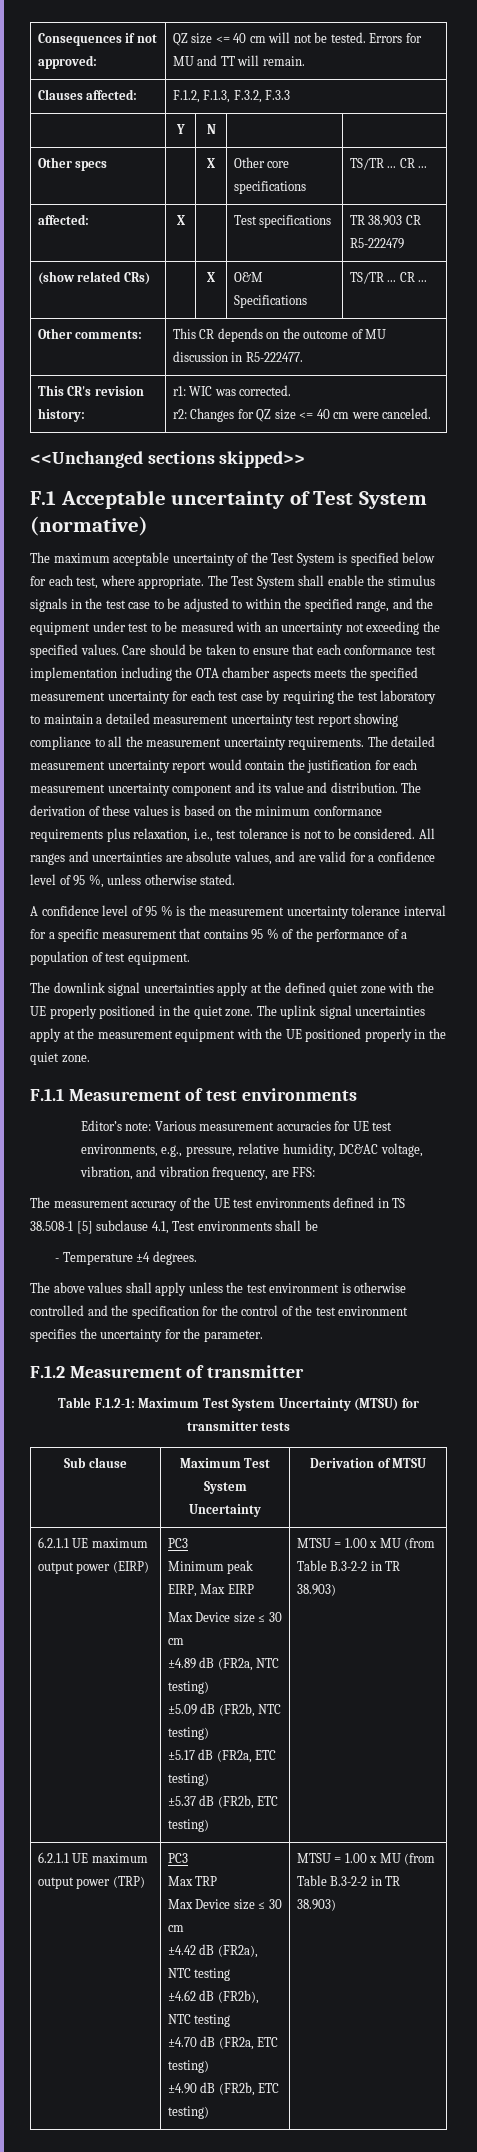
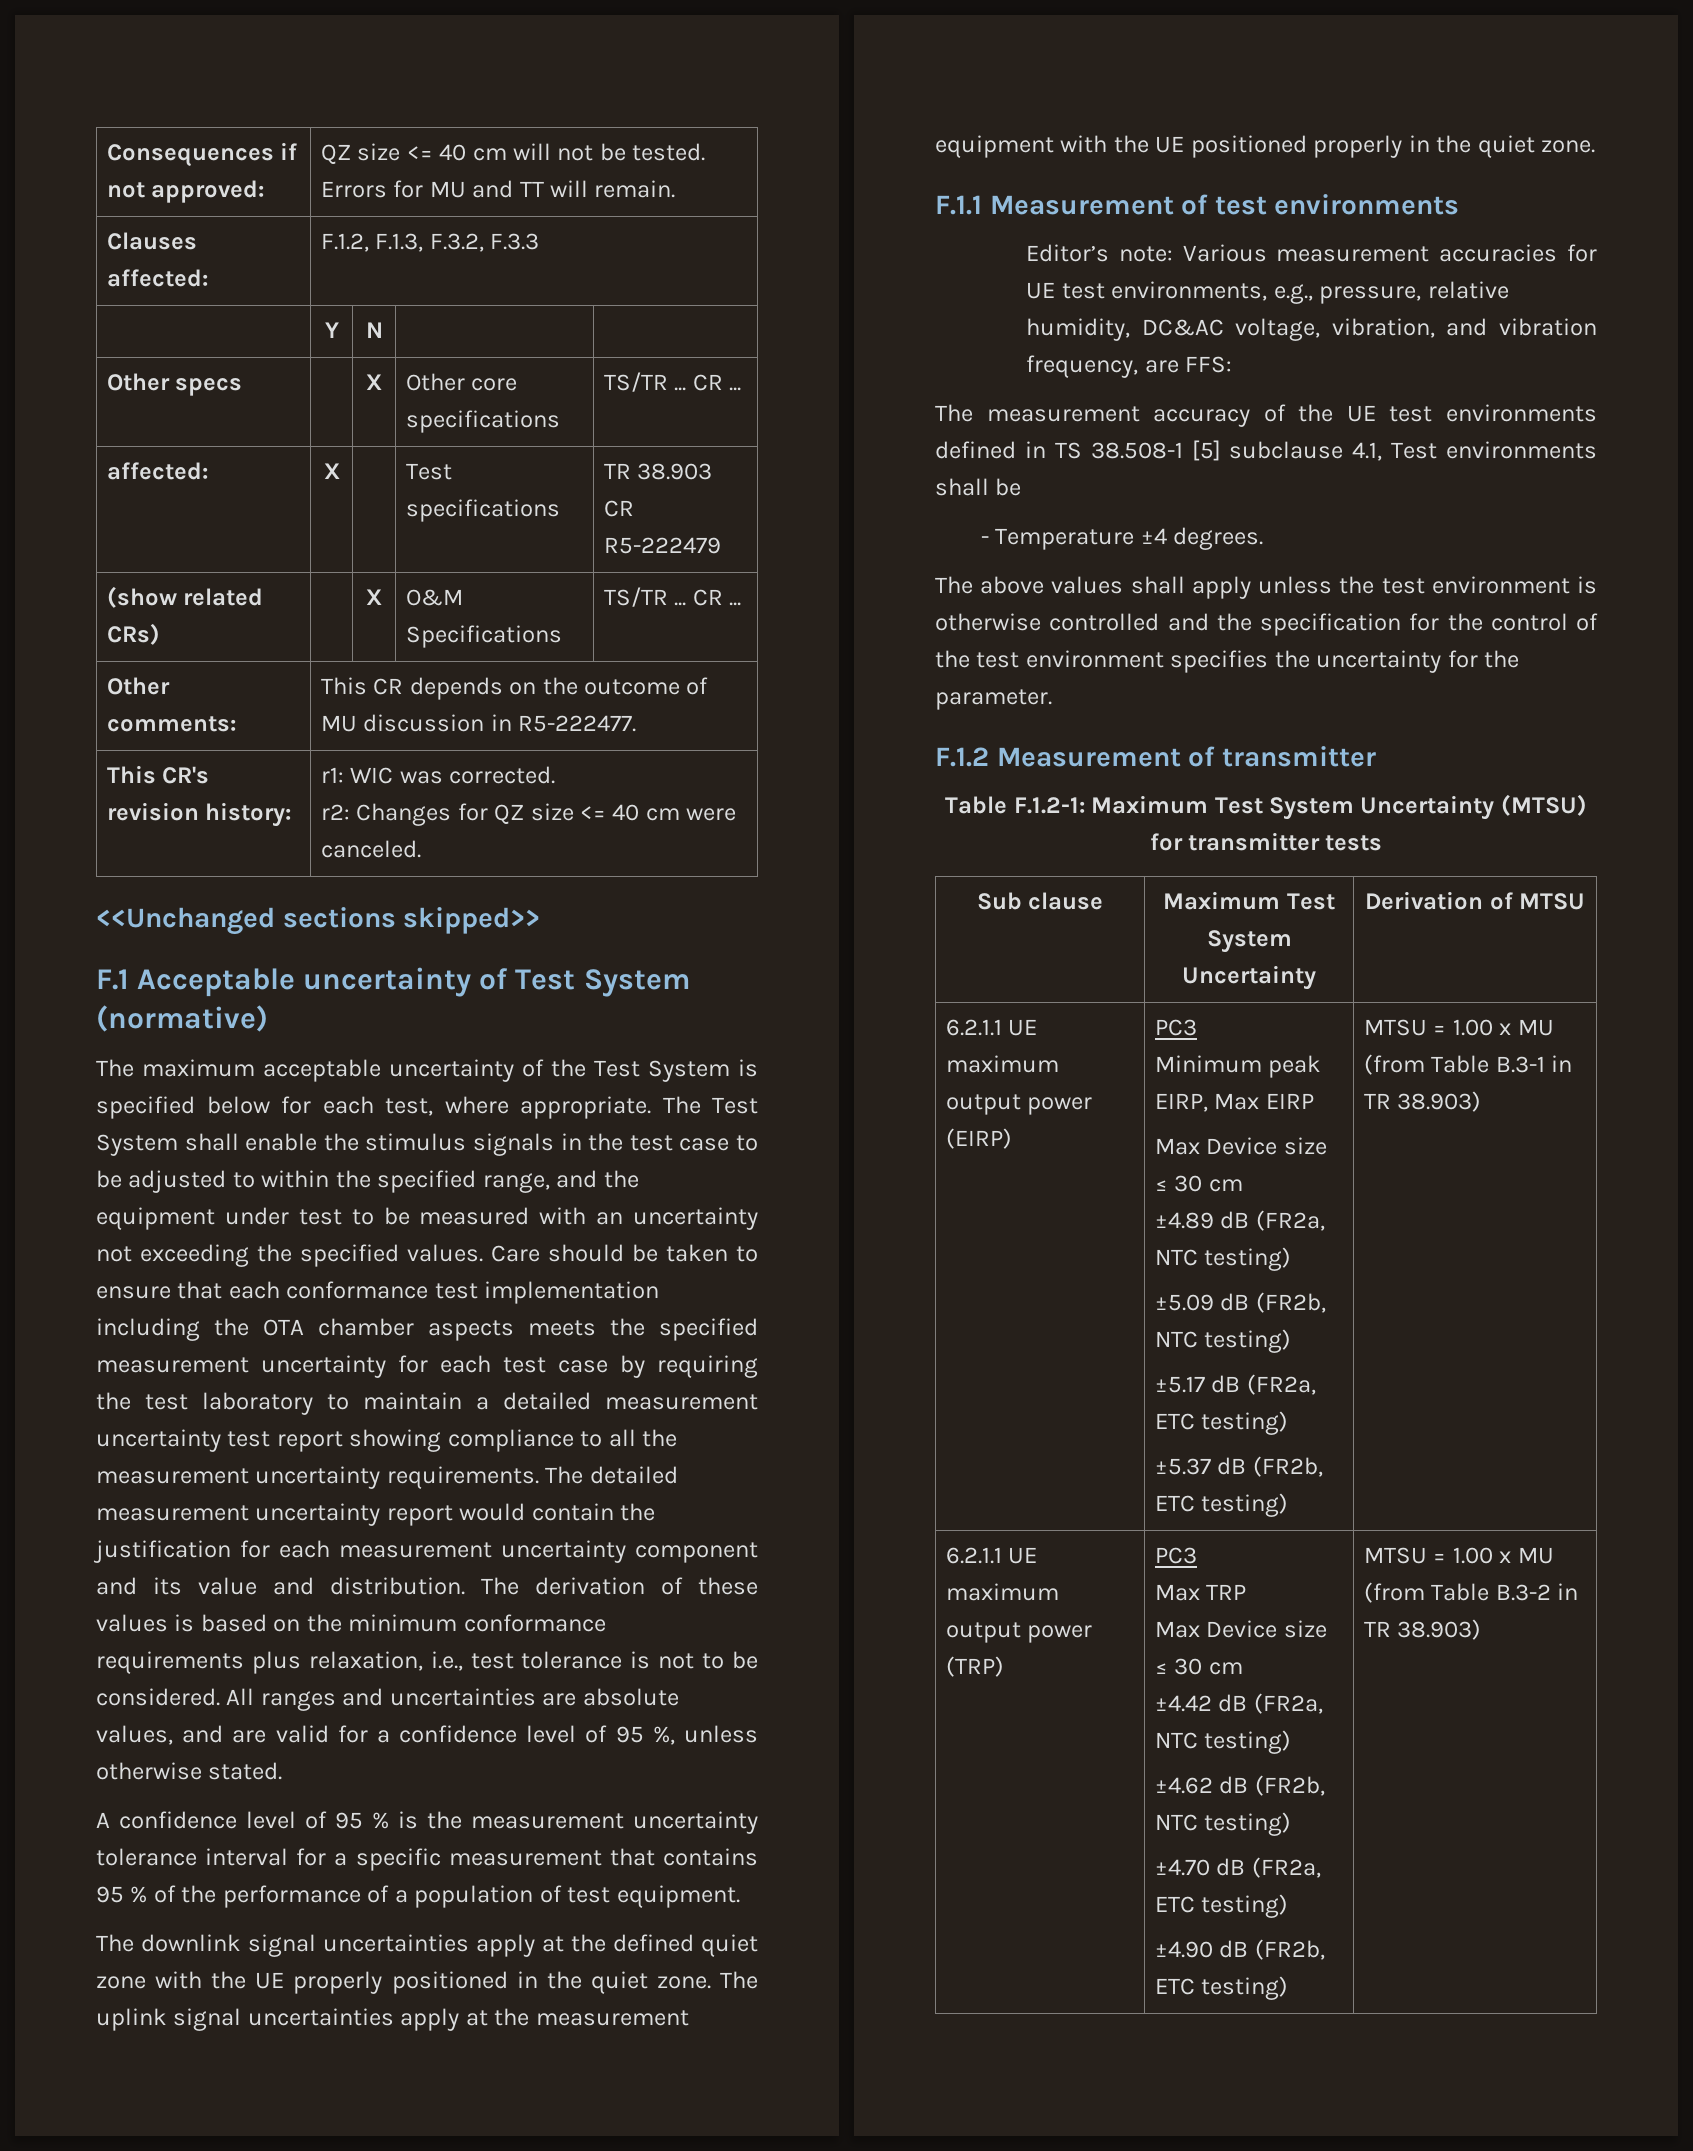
[330,1561,368,1571] B.3-2-2 -> [1495,1056,1545,1073] B.3-1
[217,1945,258,1958] [167,1968,231,1981] (FR2a), NTC testing -> [1253,1693,1323,1714] [1154,1730,1292,1754] (FR2a, NTC testing)
[217,1990,259,2004] [167,2014,231,2027] (FR2b), NTC testing -> [1254,1775,1325,1796] [1154,1812,1292,1836] (FR2b, NTC testing)
[330,1876,368,1886] B.3-2-2 -> [1495,1584,1551,1601] B.3-2

